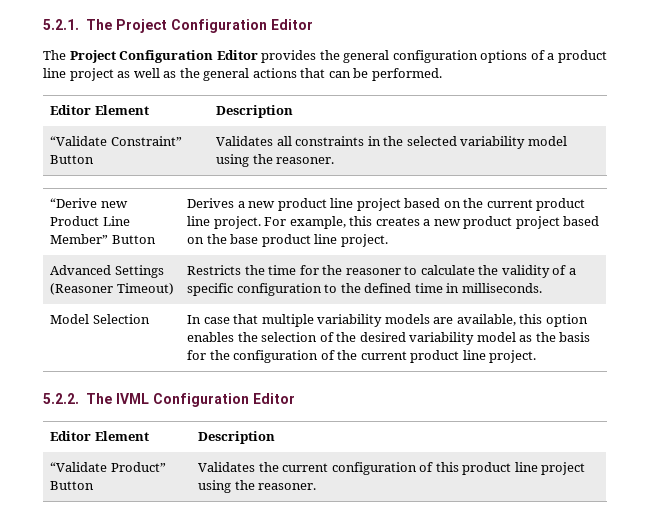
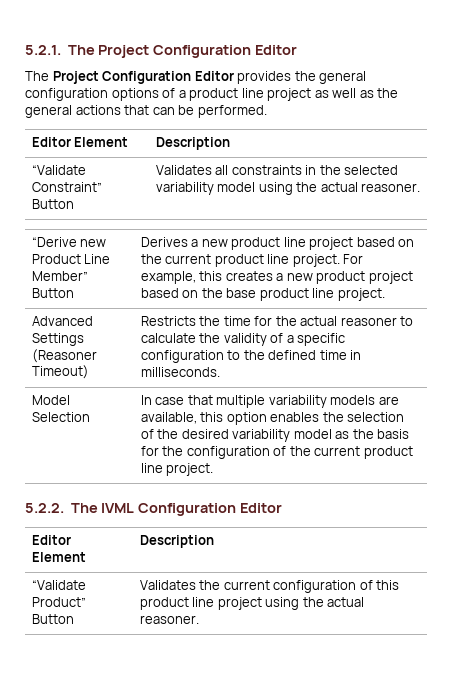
(273, 159) none -> [320,182,358,192] actual
(343, 270) none -> [300,316,338,326] actual
(255, 485) none -> [327,597,365,607] actual

